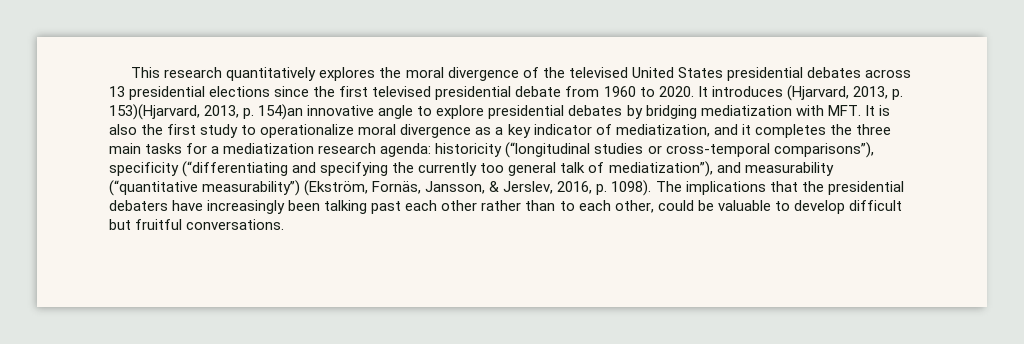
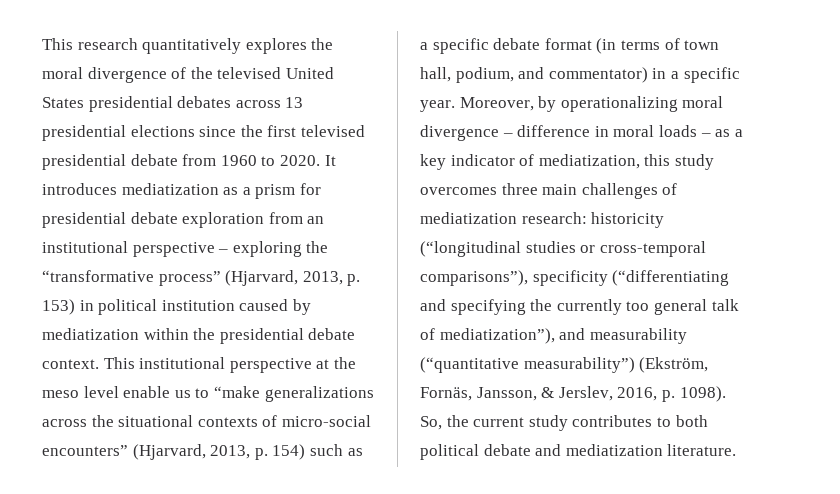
[786,85,903,101] [109,104,890,120] [109,124,472,138] (Hjarvard, 2013, p. 153)(Hjarvard, 2013, p. 154)an innovative angle to explore presidential debates by bridging mediatization with MFT. It is also the first study to operationalize moral divergence -> [121,183,321,199] [42,212,325,228] [42,241,329,257] [42,270,361,286] [42,299,311,315] [42,328,356,344] [42,357,356,373] [42,386,374,402] [42,415,371,427] [42,444,363,460] [420,38,720,54] [420,67,740,83] [420,96,724,112] [420,125,711,141] mediatization as a prism for presidential debate exploration from an institutional perspective – exploring the “transformative process” (Hjarvard, 2013, p. 153) in political institution caused by mediatization within the presidential debate context. This institutional perspective at the meso level enable us to “make generalizations across the situational contexts of micro-social encounters” (Hjarvard, 2013, p. 154) such as a specific debate format (in terms of town hall, podium, and commentator) in a specific year. Moreover, by operationalizing moral divergence – difference in moral loads –
[713,124,891,138] [109,143,432,157] and it completes the three main tasks for a mediatization research agenda: -> [644,154,714,170] [420,183,678,199] [420,212,587,224] this study overcomes three main challenges of mediatization research:
[655,181,904,195] [109,200,902,214] [109,219,285,230] The implications that the presidential debaters have increasingly been talking past each other rather than to each other, could be valuable to develop difficult but fruitful conversations. -> [420,415,708,431] [420,444,737,460] So, the current study contributes to both political debate and mediatization literature.

